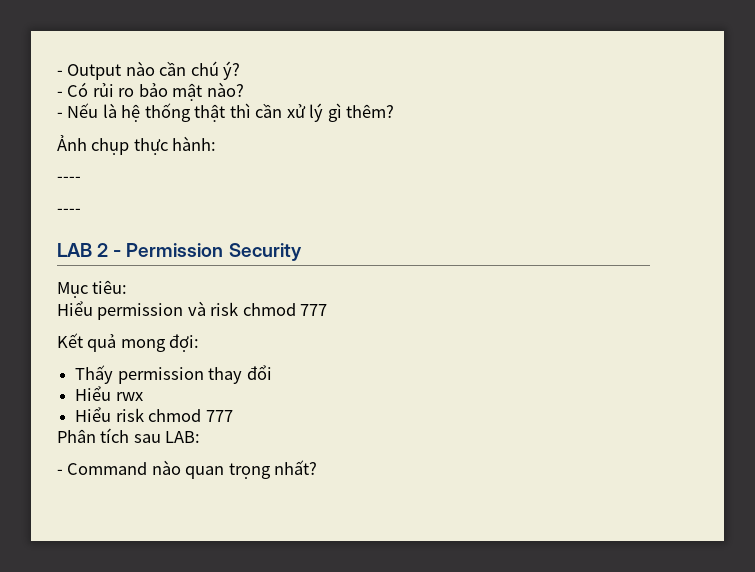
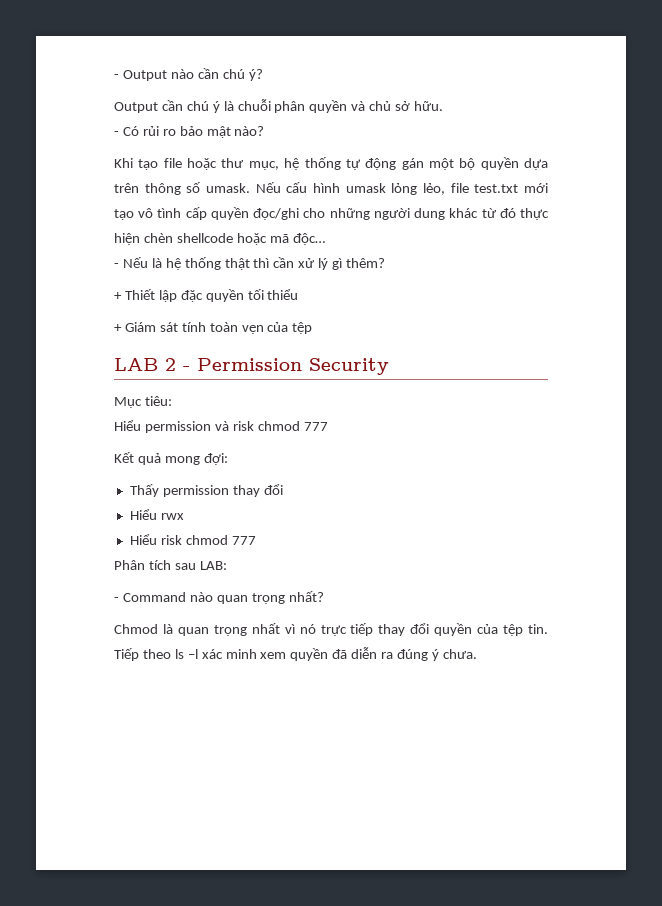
(241, 70) none -> [114,99,444,113] // Output cần chú ý là chuỗi phân quyền và chủ sở hữu.
(244, 89) none -> [114,157,548,170] [114,182,548,195] [114,207,549,220] [114,233,325,245] // Khi tạo file hoặc thư mục, hệ thống tự động gán một bộ quyền dựa trên thông số umask. Nếu cấu hình umask lỏng lẻo, file test.txt mới tạo vô tình cấp quyền đọc/ghi cho những người dung khác từ đó thực hiện chèn shellcode hoặc mã độc…
[57,135,217,155] [57,176,81,182] [57,208,81,214] Ảnh chụp thực hành: // ---- // ---- -> [114,289,299,302] [114,322,313,334] + Thiết lập đặc quyền tối thiểu // + Giám sát tính toàn vẹn của tệp
(318, 467) none -> [114,623,548,636] [114,647,477,661] // Chmod là quan trọng nhất vì nó trực tiếp thay đổi quyền của tệp tin. Tiếp theo ls –l xác minh xem quyền đã diễn ra đúng ý chưa.

